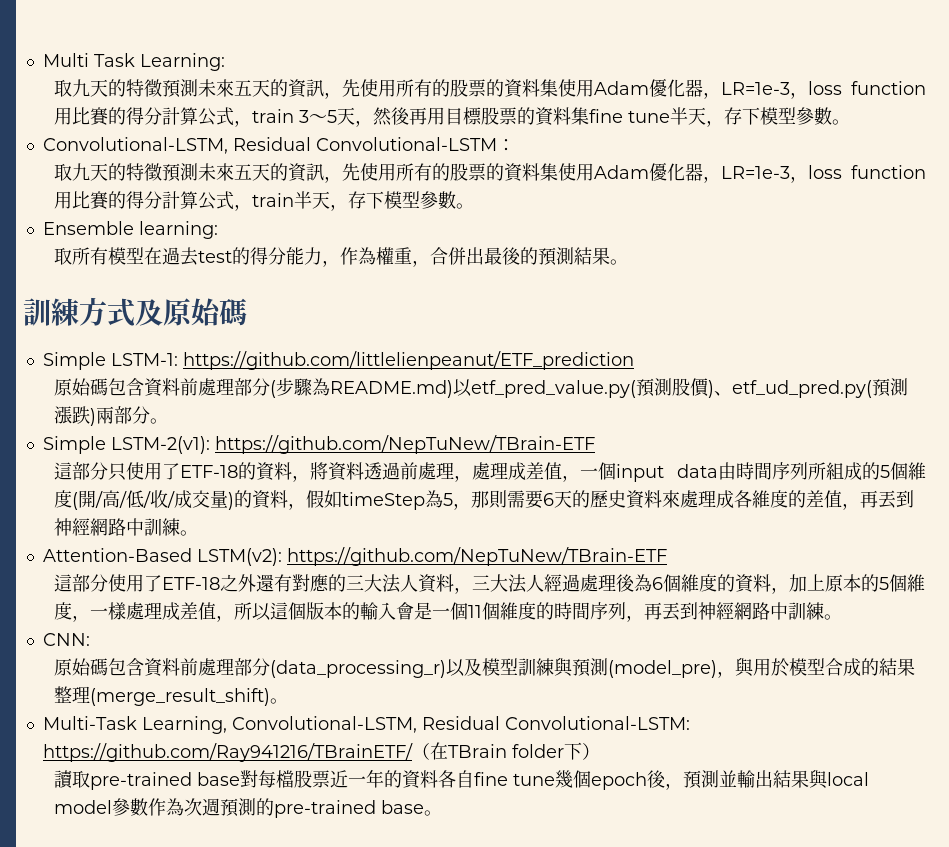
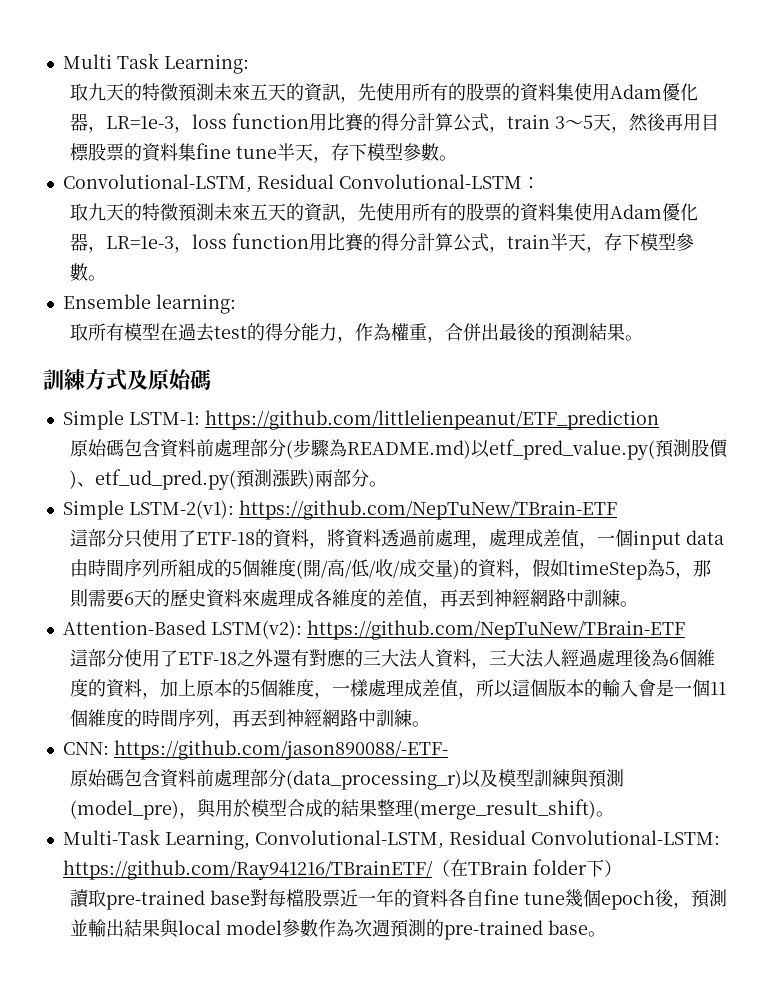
(90, 639) none -> [113,740,448,760] https://github.com/jason890088/-ETF-

